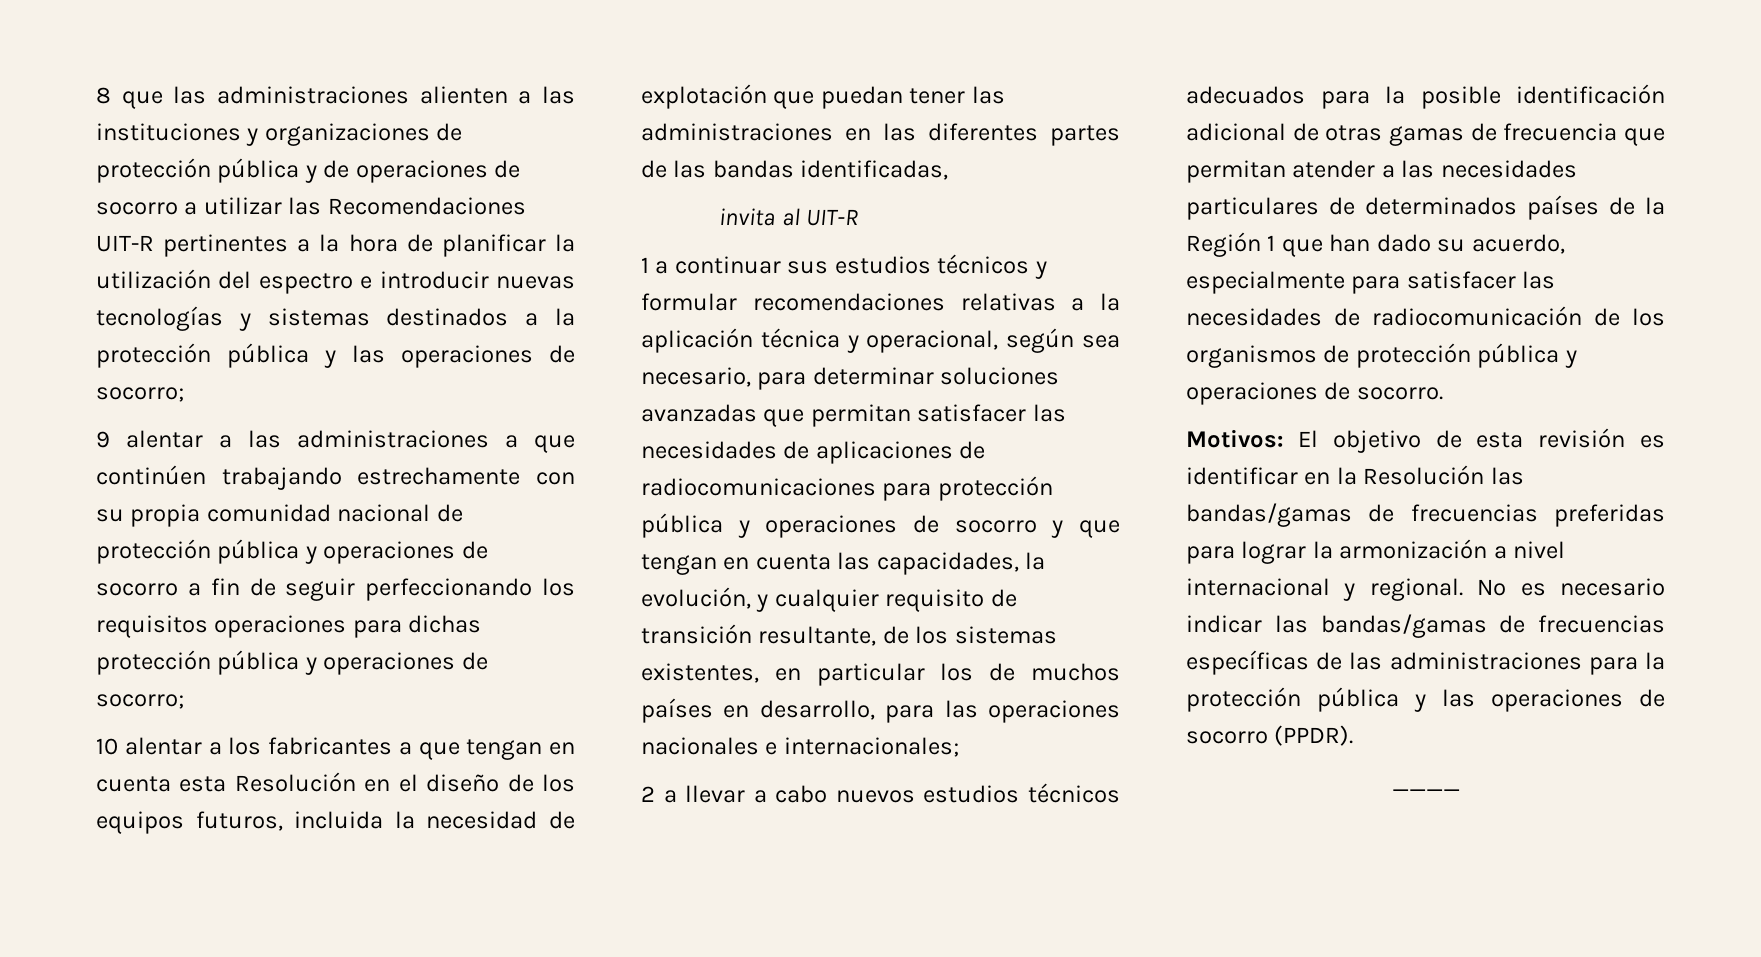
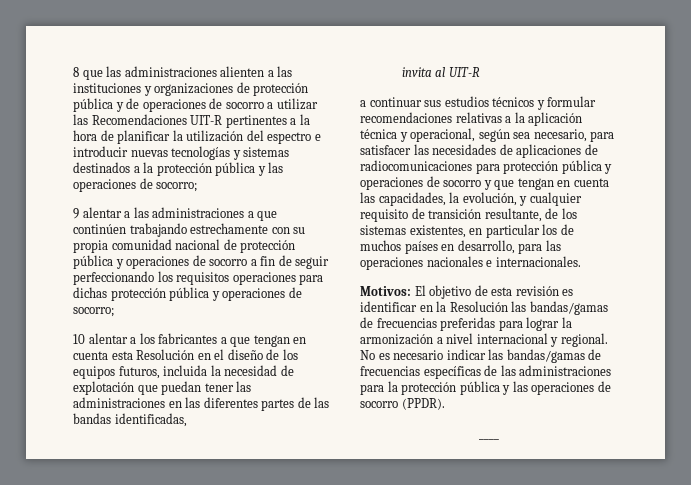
[641,257,649,273] 1 -> (480, 72) none
[812,367,1060,385] [641,404,911,427] determinar soluciones avanzadas que permitan -> (615, 136) none
[783,737,959,757] [641,783,1120,803] [1186,84,1665,109] [1186,123,1665,146] [1186,160,1577,183] [1186,195,1665,220] [1186,232,1565,257] [1186,271,1556,294] [1186,306,1665,326] [1186,343,1577,368] [1186,382,1443,405] internacionales; // 2 a llevar a cabo nuevos estudios técnicos adecuados para la posible identificación adicional de otras gamas de frecuencia que permitan atender a las necesidades particulares de determinados países de la Región 1 que han dado su acuerdo, especialmente para satisfacer las necesidades de radiocomunicación de los organismos de protección pública y operaciones de socorro. -> [495,256,581,267] internacionales.

